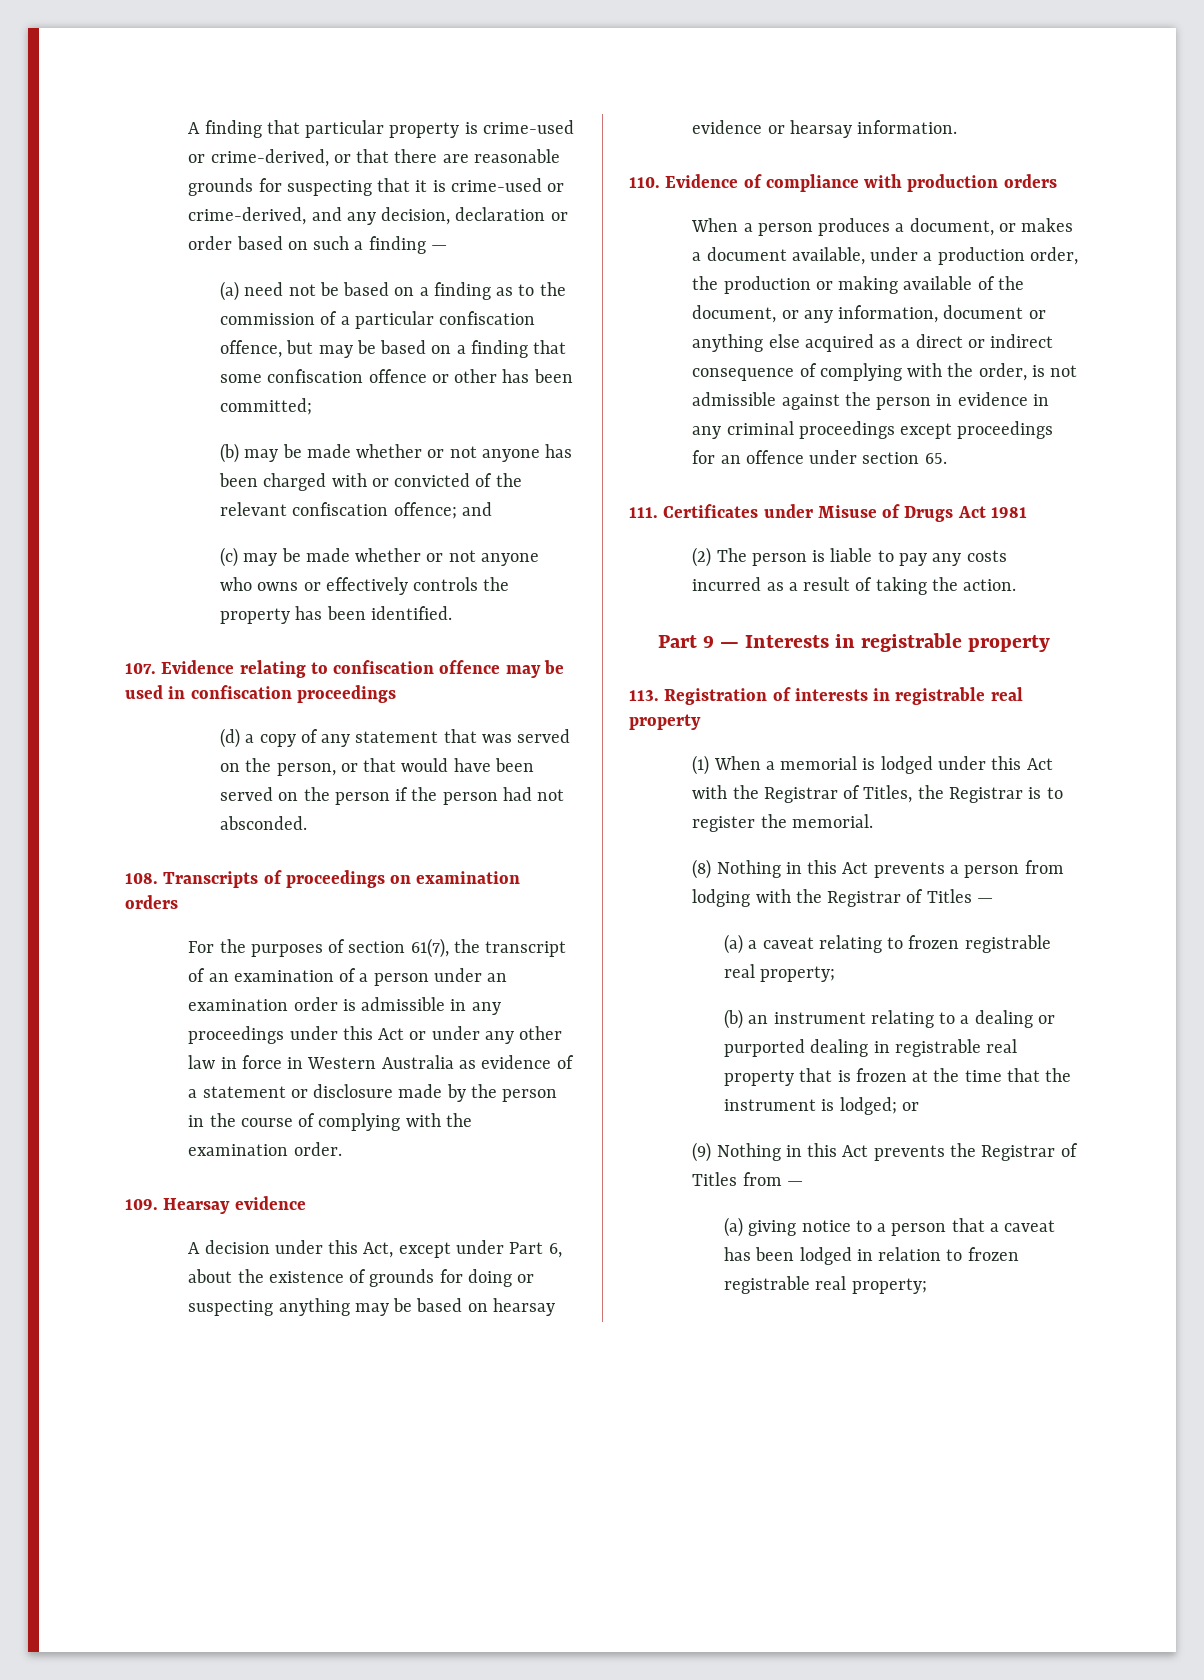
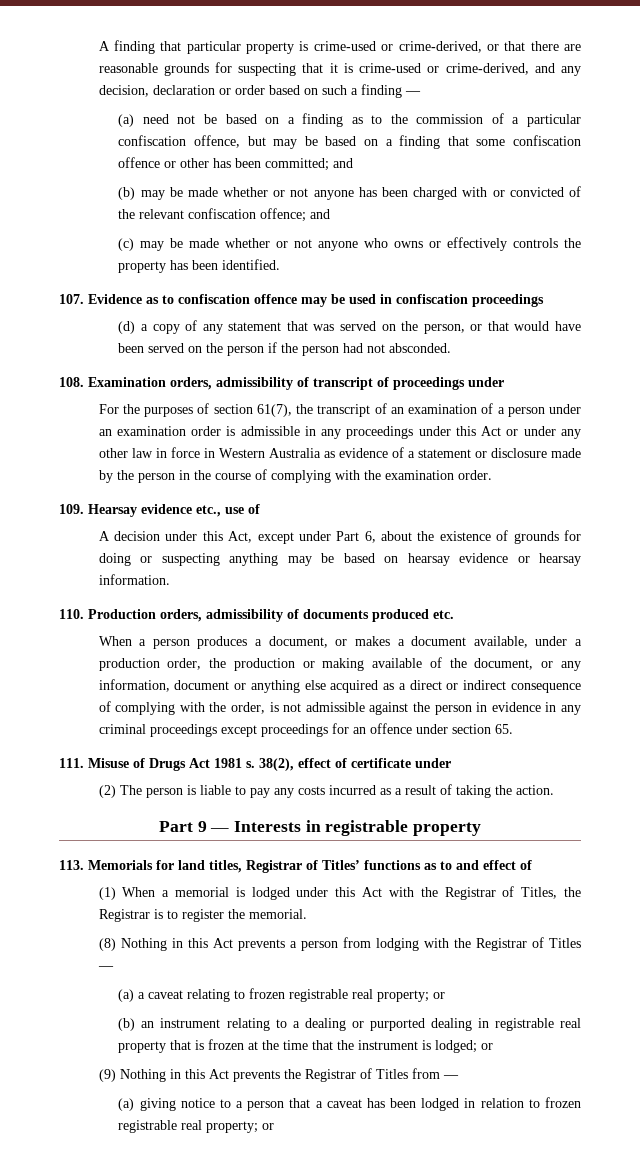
(313, 406) none -> [333,158,354,168] and
[239,660,306,678] relating -> [146,297,159,304] as
[163,870,521,888] [125,895,178,909] Transcripts of proceedings on examination orders -> [88,377,504,390] Examination orders, admissibility of transcript of proceedings under
(306, 1203) none -> [196,504,260,517] etc., use of
[665,174,1057,192] Evidence of compliance with production orders -> [88,609,454,622] Production orders, admissibility of documents produced etc.
[663,504,813,518] Certificates under -> (84, 763) none
(1027, 512) none -> [246,758,451,771] s. 38(2), effect of certificate under
[664,687,1023,705] [629,714,701,730] Registration of interests in registrable real property -> [88,860,532,873] Memorials for land titles, Registrar of Titles’ functions as to and effect of
(836, 974) none -> [433,992,446,999] or
(927, 1286) none -> [262,1123,275,1130] or

